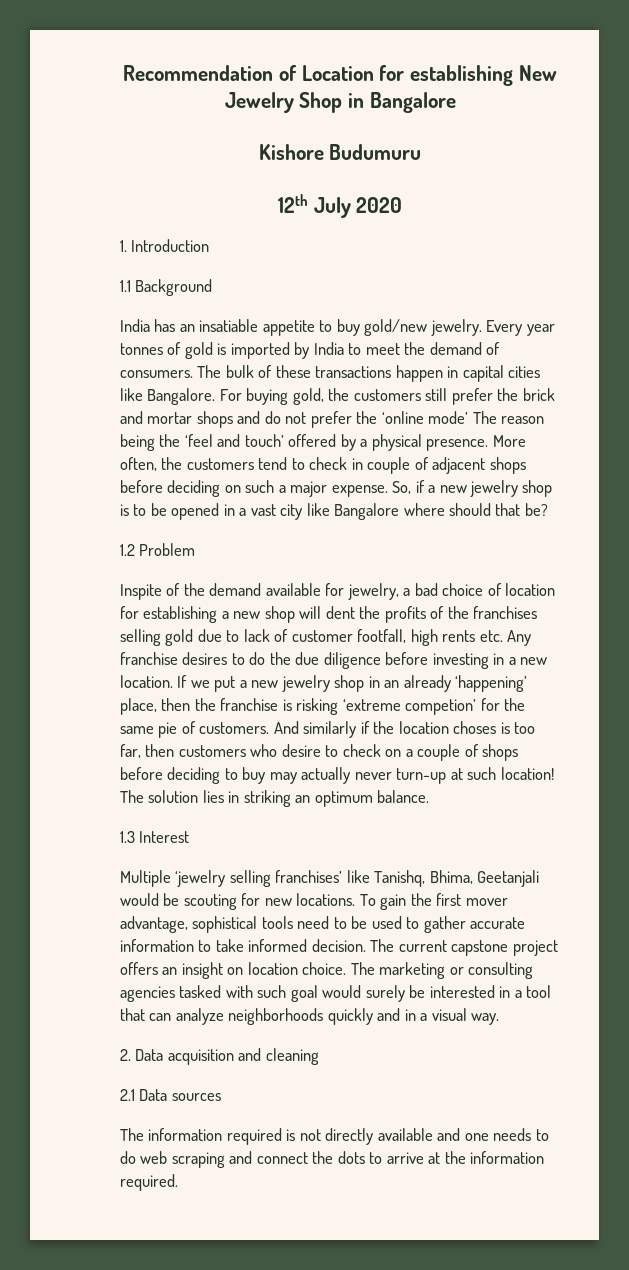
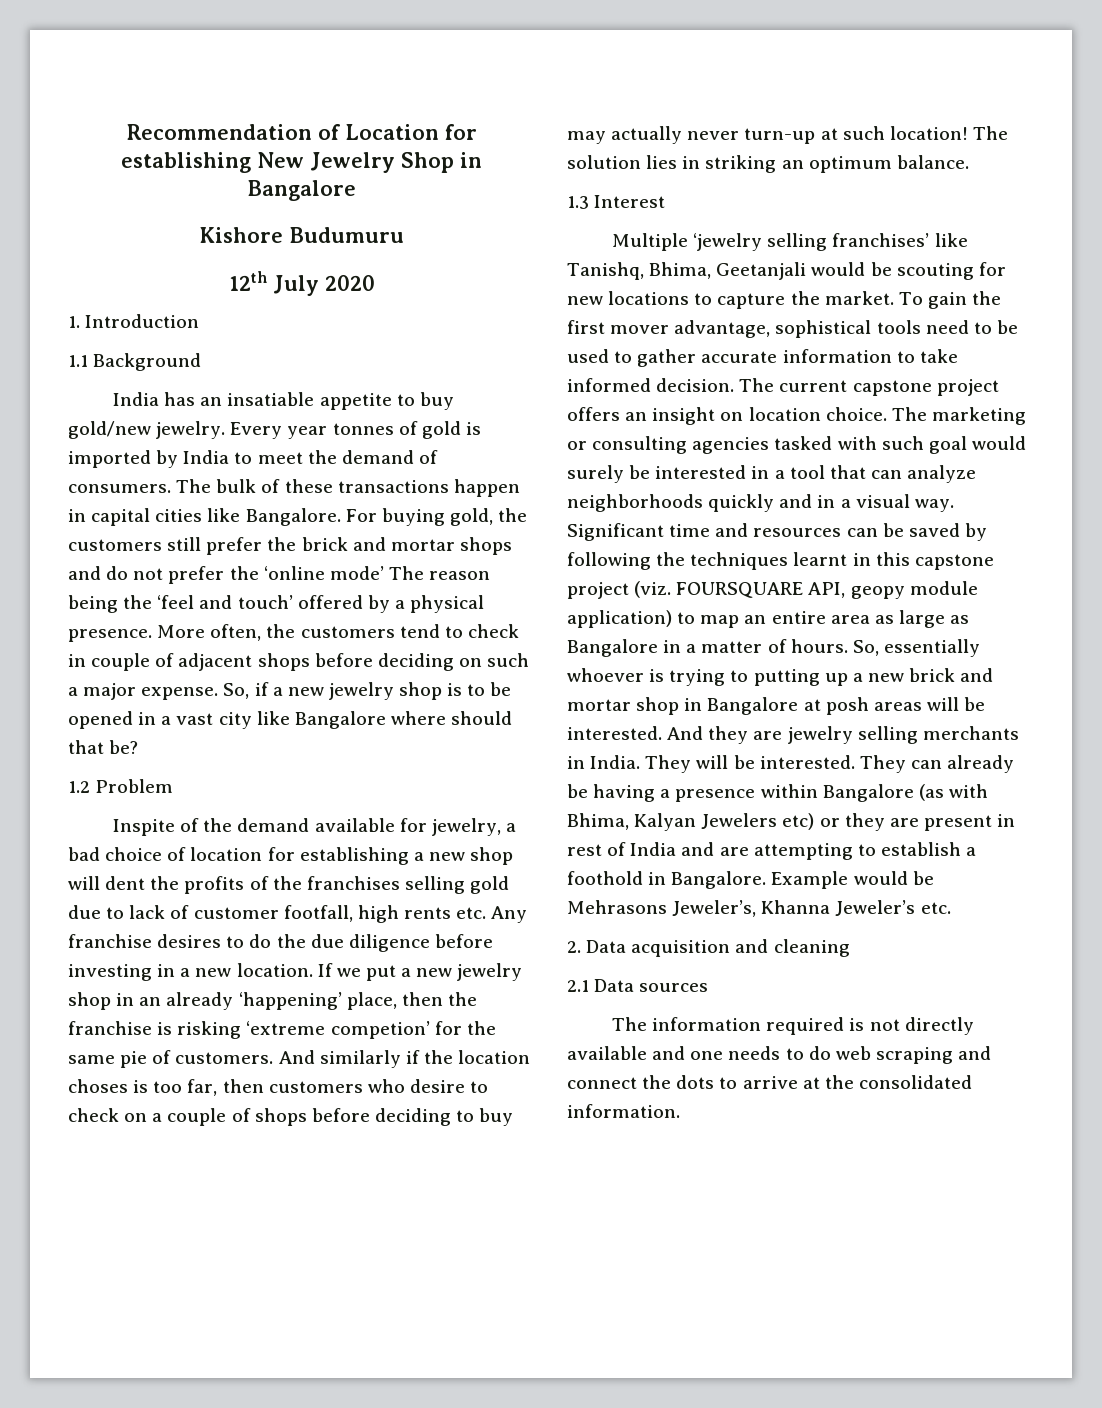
[296,893,356,906] locations. -> [608,291,894,309] locations to capture the market.
(500, 1019) none -> [567,523,987,541] [567,552,994,570] [567,581,978,599] [567,610,970,628] [567,639,980,657] [567,668,994,686] [567,697,986,715] [567,726,1019,744] [567,755,1015,773] [567,784,988,802] [567,813,1016,831] [567,842,977,860] [567,871,934,889] [567,900,951,917] Significant time and resources can be saved by following the techniques learnt in this capstone project (viz. FOURSQUARE API, geopy module application) to map an entire area as large as Bangalore in a matter of hours. So, essentially whoever is trying to putting up a new brick and mortar shop in Bangalore at posh areas will be interested. And they are jewelry selling merchants in India. They will be interested. They can already be having a presence within Bangalore (as with Bhima, Kalyan Jewelers etc) or they are present in rest of India and are attempting to establish a foothold in Bangalore. Example would be Mehrasons Jeweler’s, Khanna Jeweler’s etc.
[470,1151,545,1164] [120,1174,178,1191] information required. -> [858,1075,972,1089] [567,1104,680,1118] consolidated information.

